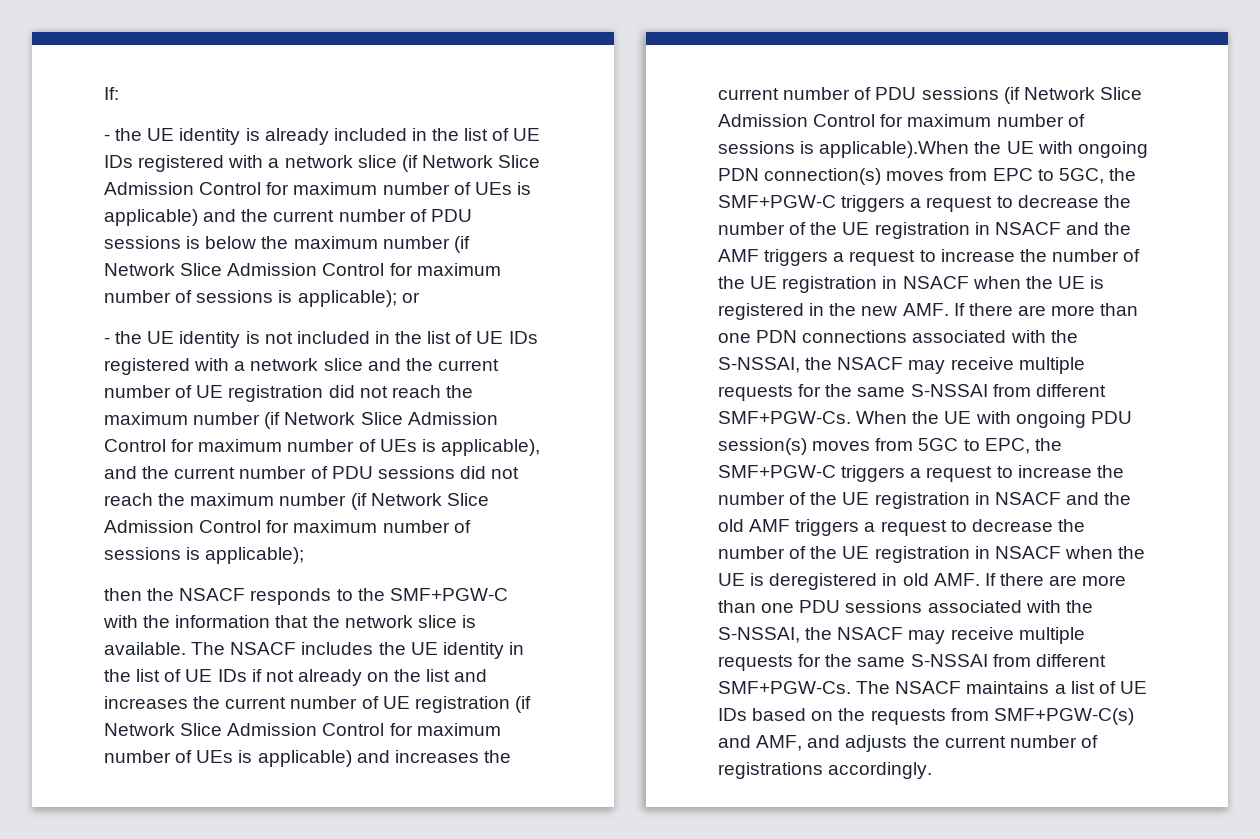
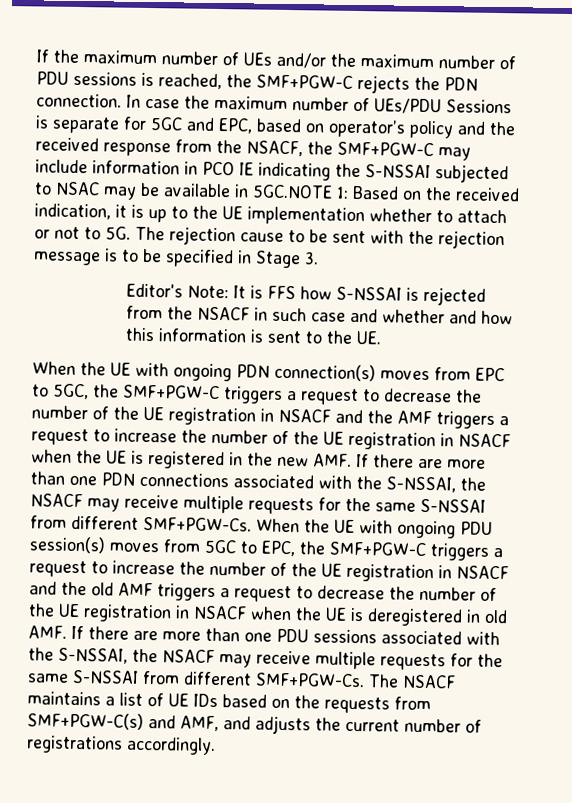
[104,87,119,100] [104,128,541,145] [104,155,541,172] [104,182,531,195] [104,209,335,226] If: // - the UE identity is already included in the list of UE IDs registered with a network slice (if Network Slice Admission Control for maximum number of UEs is applicable) and the current -> [36,49,434,69] If the maximum number of UEs and/or the maximum
[205,236,470,253] [104,263,501,276] [104,290,420,307] [104,331,538,348] [104,358,499,375] [104,385,473,402] [104,412,498,429] [104,439,540,456] [104,466,520,479] [104,493,489,510] [104,520,471,533] [104,547,305,564] [104,588,508,605] [103,615,476,628] [104,642,524,659] [104,669,488,686] [104,696,531,713] [104,723,501,736] [104,750,511,767] [718,87,1142,104] [718,114,1085,127] [718,141,970,158] below the maximum number (if Network Slice Admission Control for maximum number of sessions is applicable); or // - the UE identity is not included in the list of UE IDs registered with a network slice and the current number of UE registration did not reach the maximum number (if Network Slice Admission Control for maximum number of UEs is applicable), and the current number of PDU sessions did not reach the maximum number (if Network Slice Admission Control for maximum number of sessions is applicable); // then the NSACF responds to the SMF+PGW-C with the information that the network slice is available. The NSACF includes the UE identity in the list of UE IDs if not already on the list and increases the current number of UE registration (if Network Slice Admission Control for maximum number of UEs is applicable) and increases the current number of PDU sessions (if Network Slice Admission Control for maximum number of sessions is applicable).When -> [158,73,478,94] [36,93,512,115] [35,115,516,139] [35,137,471,161] [35,159,509,184] [34,181,520,202] [34,203,507,226] [34,226,505,250] [33,248,319,269] [126,283,487,306] [126,305,514,325] [125,327,383,345] [32,361,76,375] reached, the SMF+PGW-C rejects the PDN connection. In case the maximum number of UEs/PDU Sessions is separate for 5GC and EPC, based on operator’s policy and the received response from the NSACF, the SMF+PGW-C may include information in PCO IE indicating the S-NSSAI subjected to NSAC may be available in 5GC.NOTE 1: Based on the received indication, it is up to the UE implementation whether to attach or not to 5G. The rejection cause to be sent with the rejection message is to be specified in Stage 3. // Editor's Note: It is FFS how S-NSSAI is rejected from the NSACF in such case and whether and how this information is sent to the UE. // When

